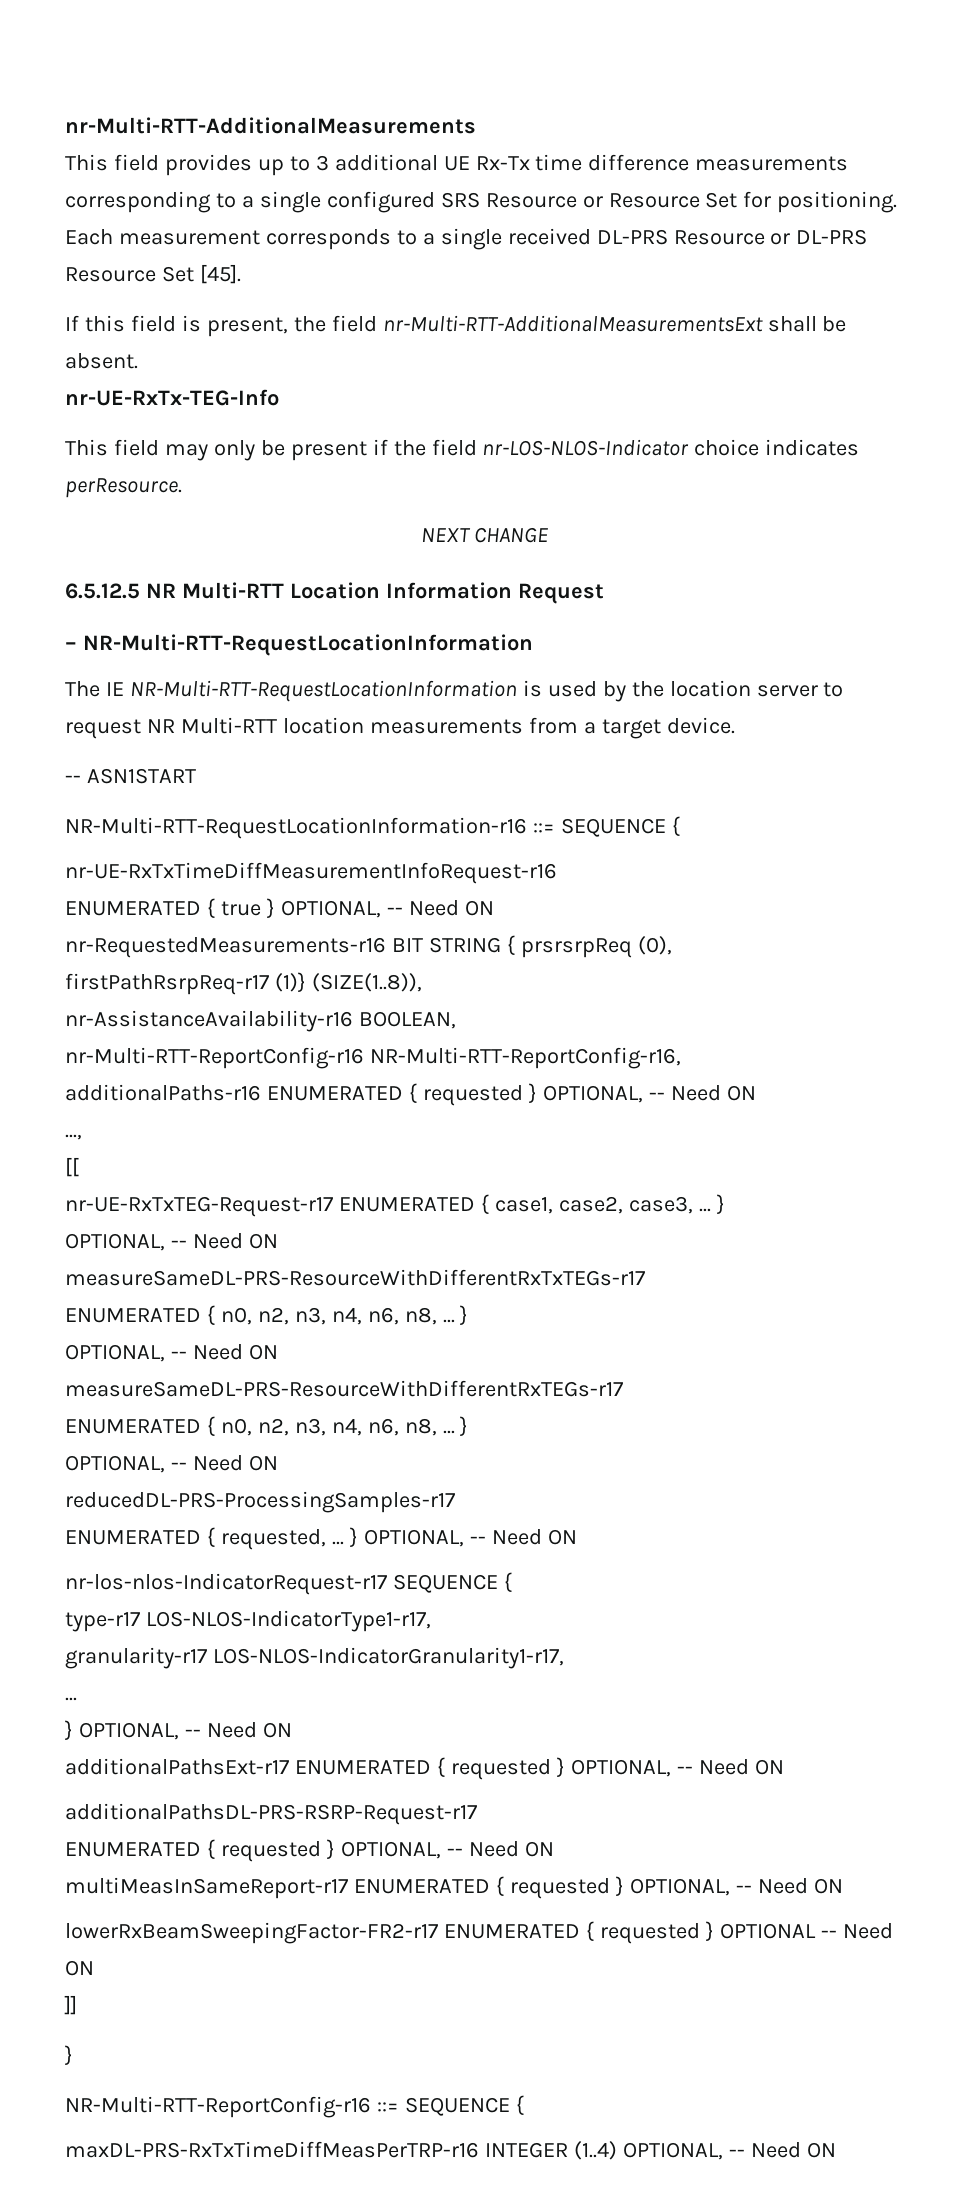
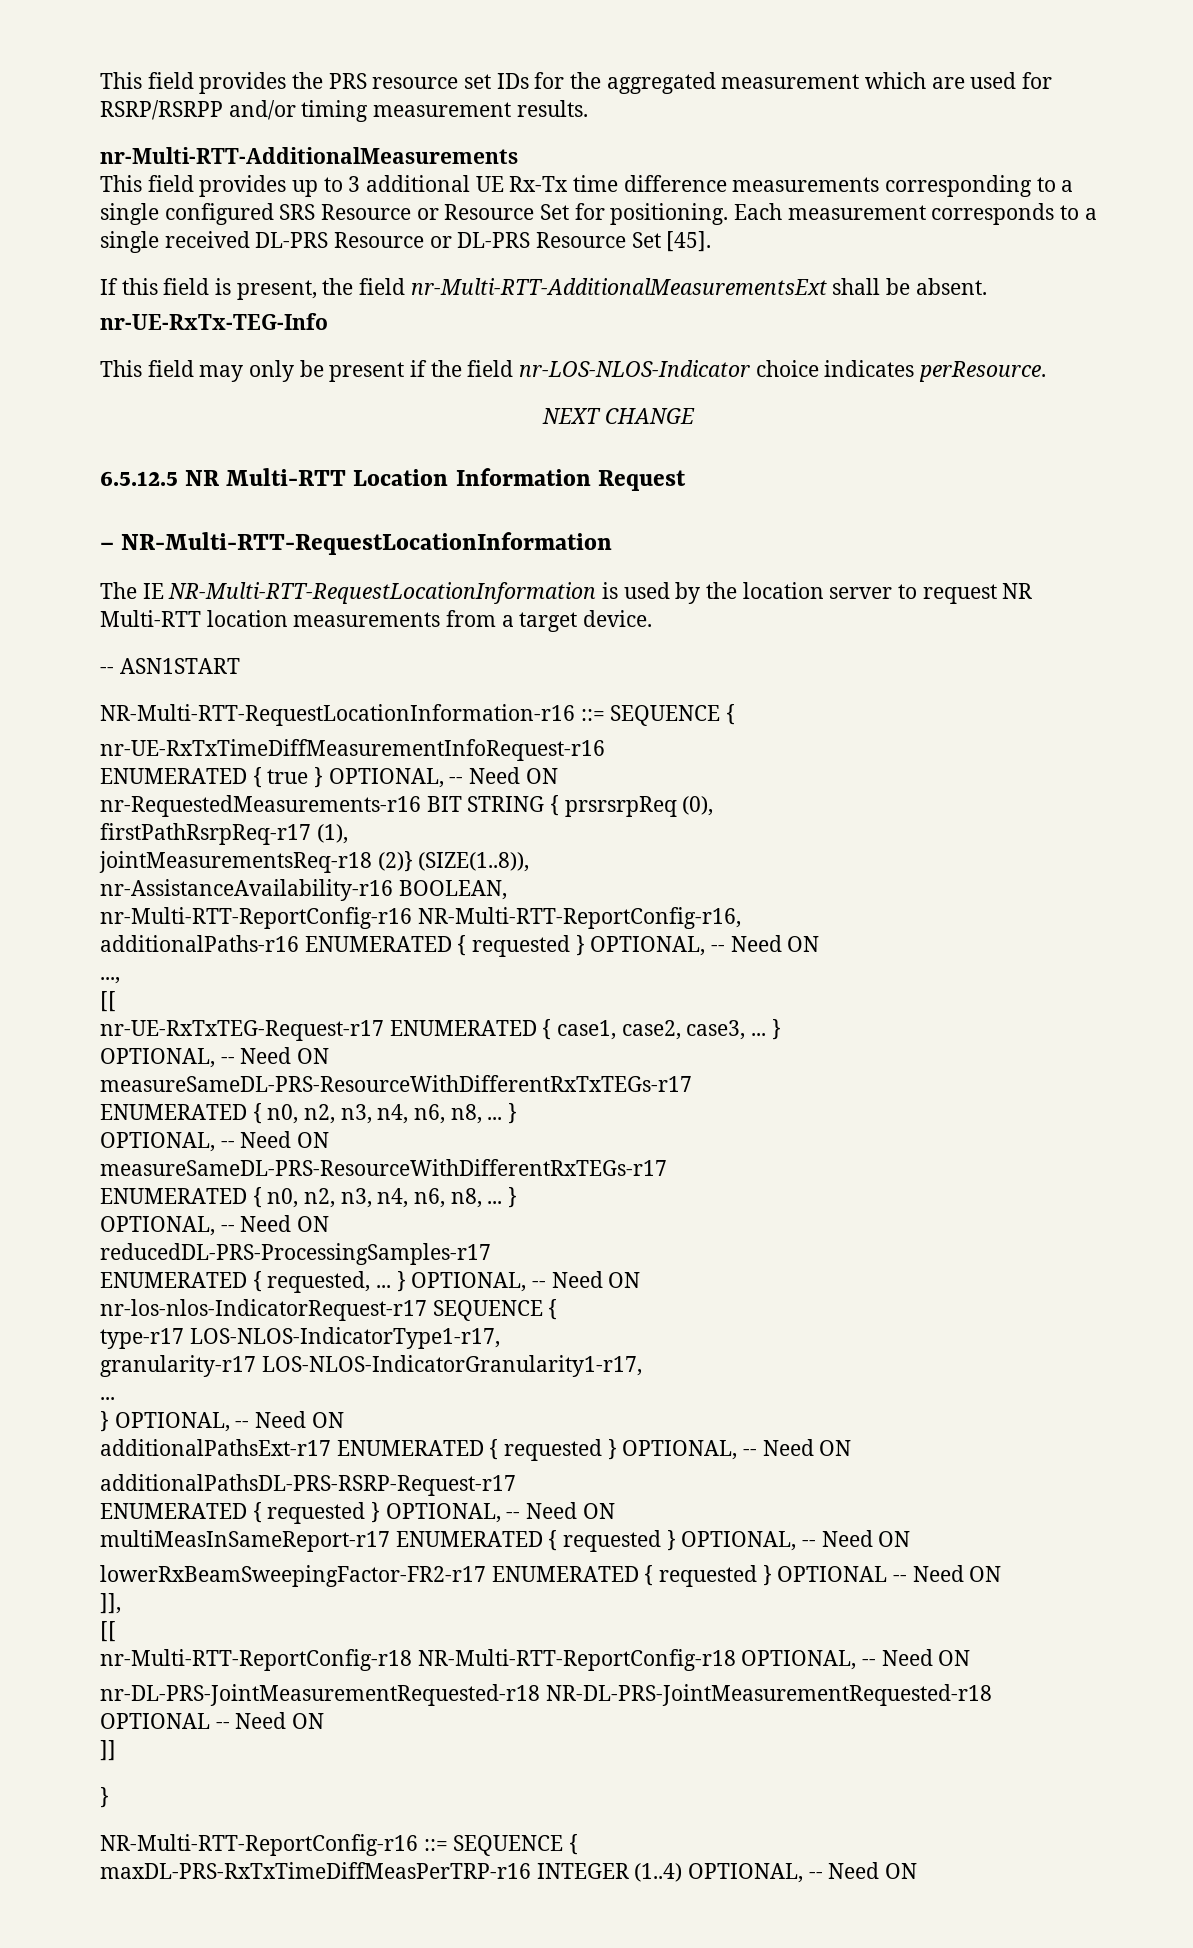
(65, 125) none -> [100,72,1053,94] [100,100,588,122] This field provides the PRS resource set IDs for the aggregated measurement which are used for RSRP/RSRPP and/or timing measurement results. //
[274,972,306,993] (1)} -> [316,824,348,844] [99,851,413,873] (1), // jointMeasurementsReq-r18 (2)}
(94, 1968) none -> [100,1593,121,1614] [100,1621,116,1642] [100,1649,971,1671] [100,1684,992,1706] [100,1712,325,1729] // ]], // [[ // nr-Multi-RTT-ReportConfig-r18 NR-Multi-RTT-ReportConfig-r18 OPTIONAL, -- Need ON // nr-DL-PRS-JointMeasurementRequested-r18 NR-DL-PRS-JointMeasurementRequested-r18 // OPTIONAL -- Need ON

